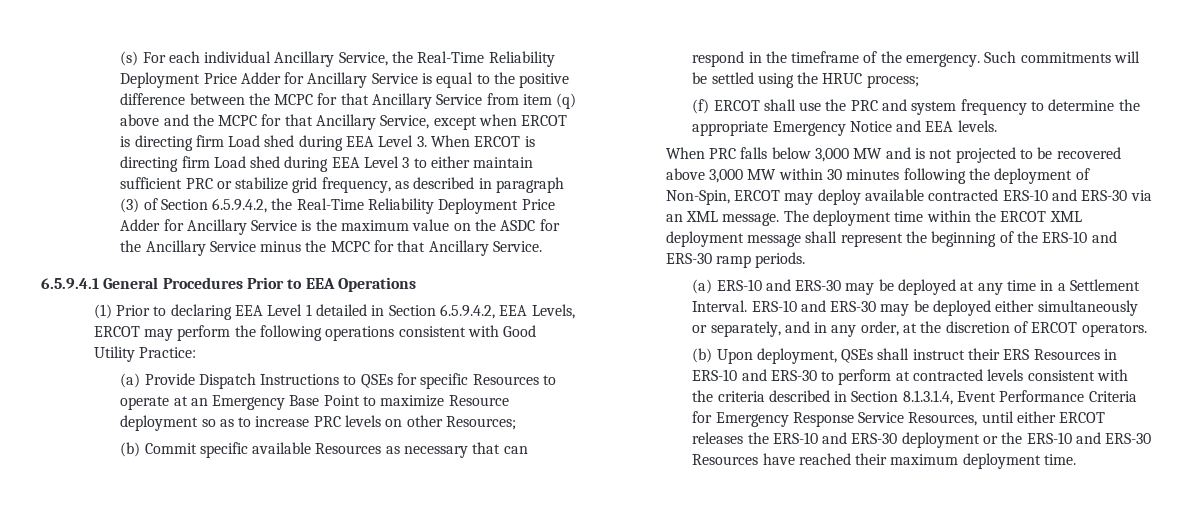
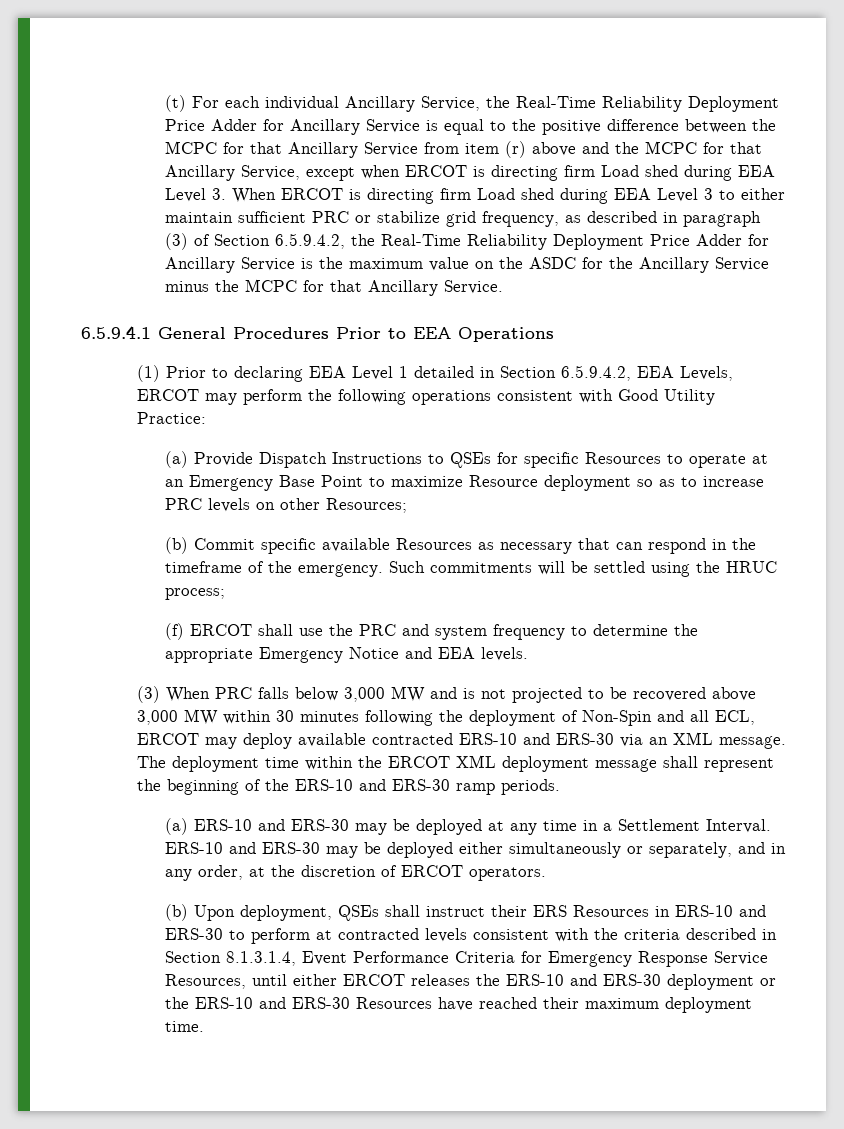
[120,51,139,66] (s) -> [164,95,186,112] (t)
[556,93,577,109] (q) -> [504,141,526,158] (r)
(997, 126) none -> [136,686,160,703] (3)
[665,190,730,205] Non-Spin, -> [581,710,755,726] Non-Spin and all ECL,

